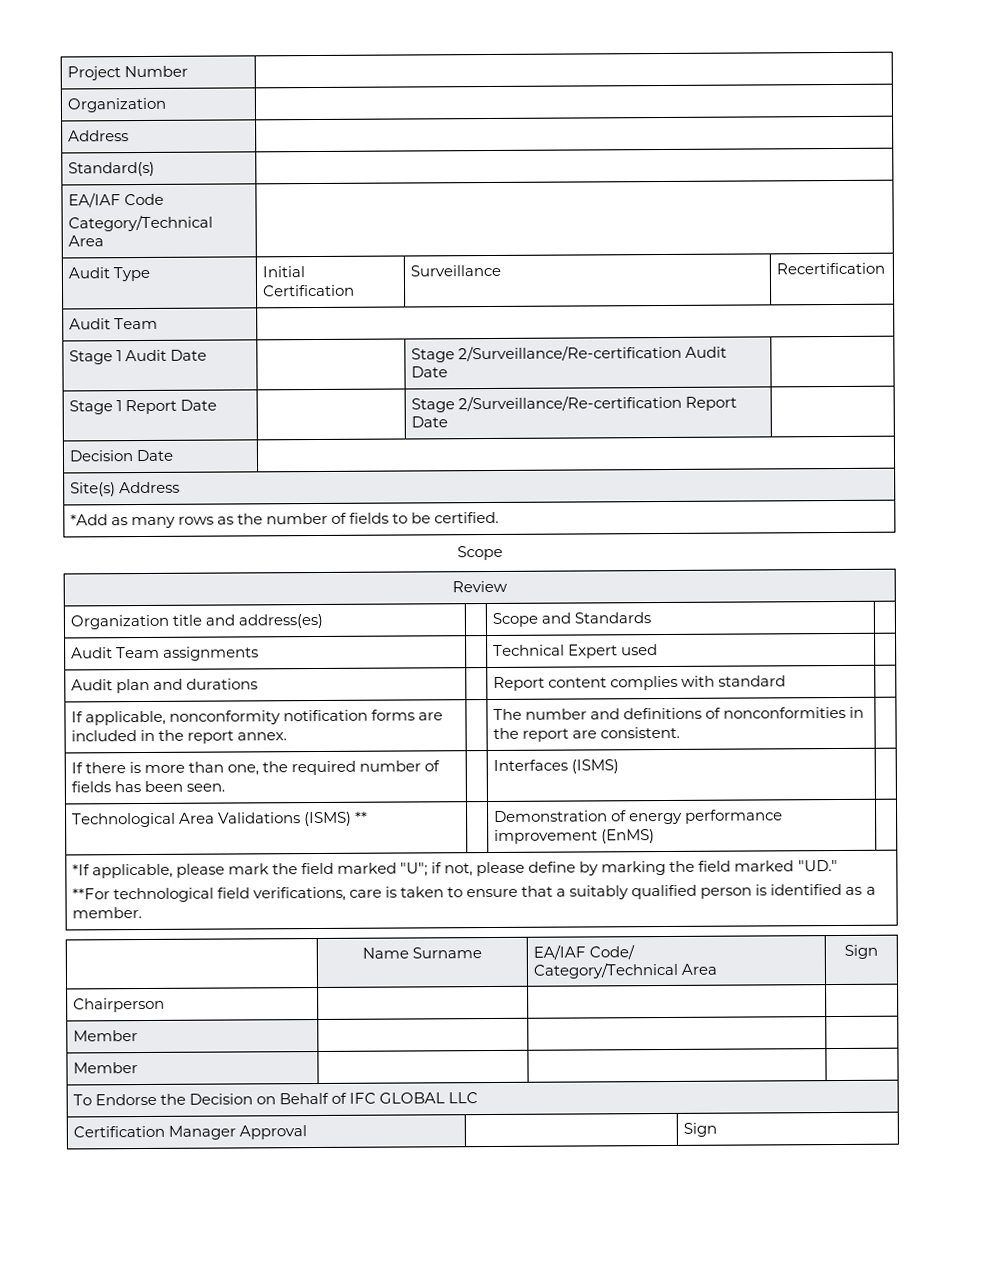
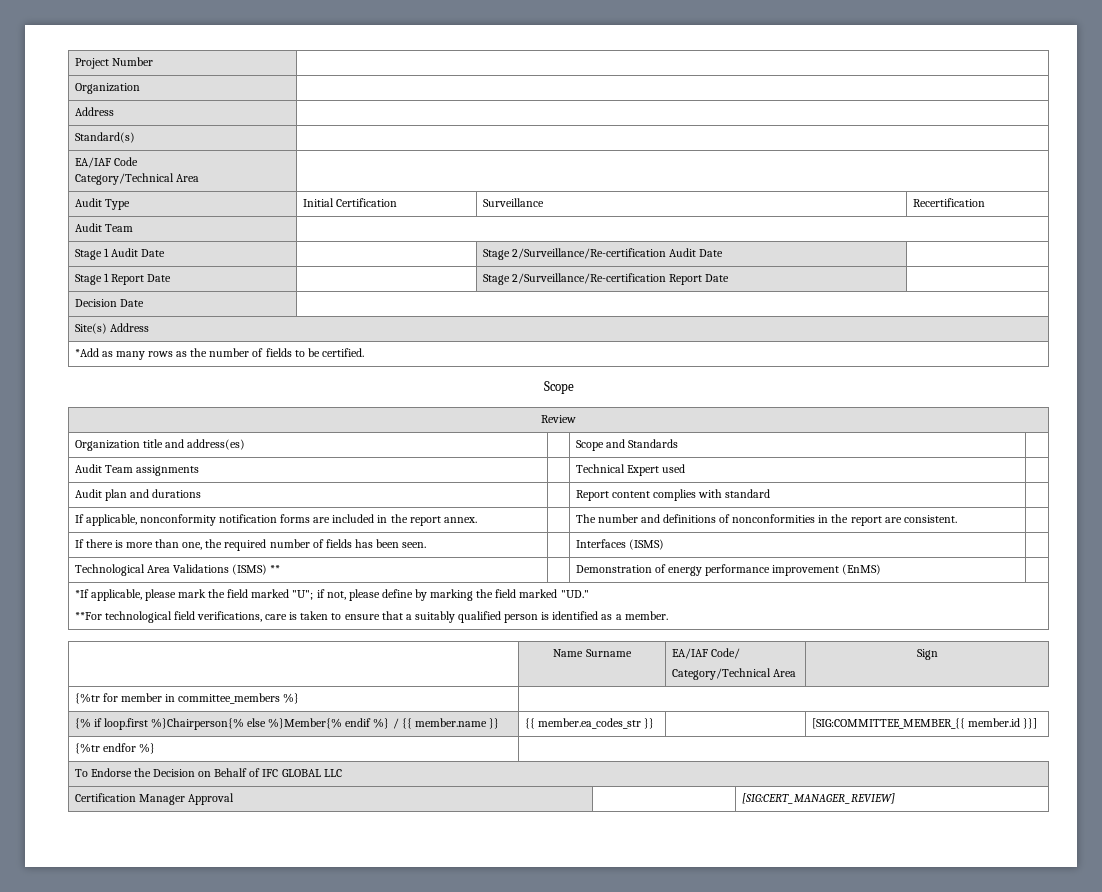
[72,997,165,1013] [72,1030,138,1042] [72,1062,138,1074] Chairperson | | | // Member | | | // Member | | | -> [74,693,300,704] [74,718,499,730] [524,718,654,729] [811,718,1037,729] [74,743,155,754] {%tr for member in committee_members %} // {% if loop.first %}Chairperson{% else %}Member{% endif %} / {{ member.name }} | {{ member.ea_codes_str }} | | [SIG:COMMITTEE_MEMBER_{{ member.id }}] // {%tr endfor %}
[682,1122,717,1137] Sign -> [741,793,895,804] [SIG:CERT_MANAGER_REVIEW]

